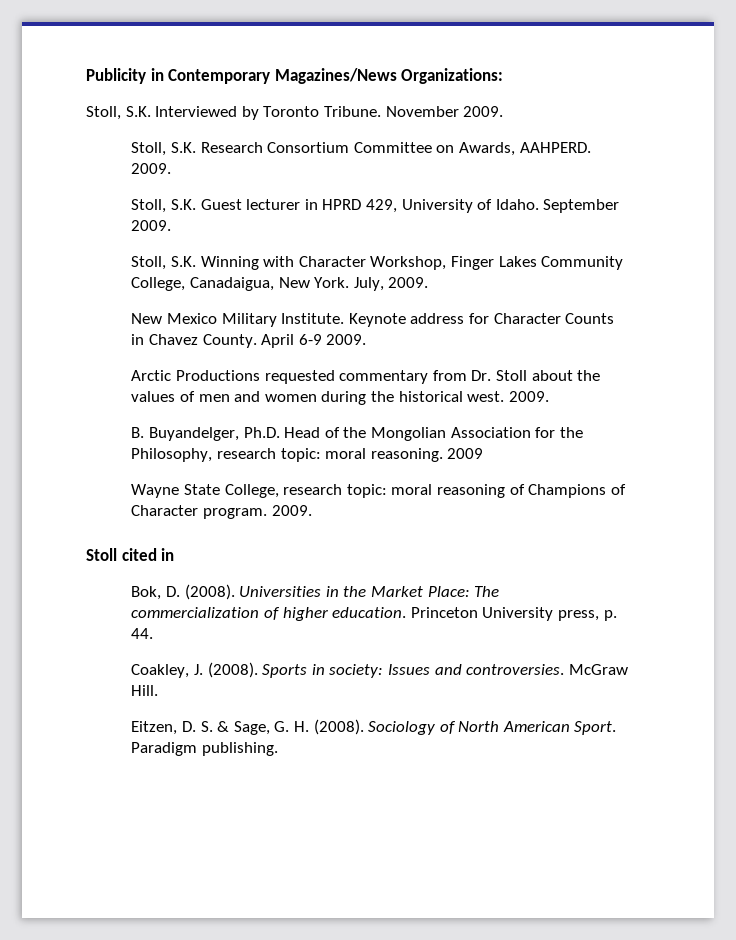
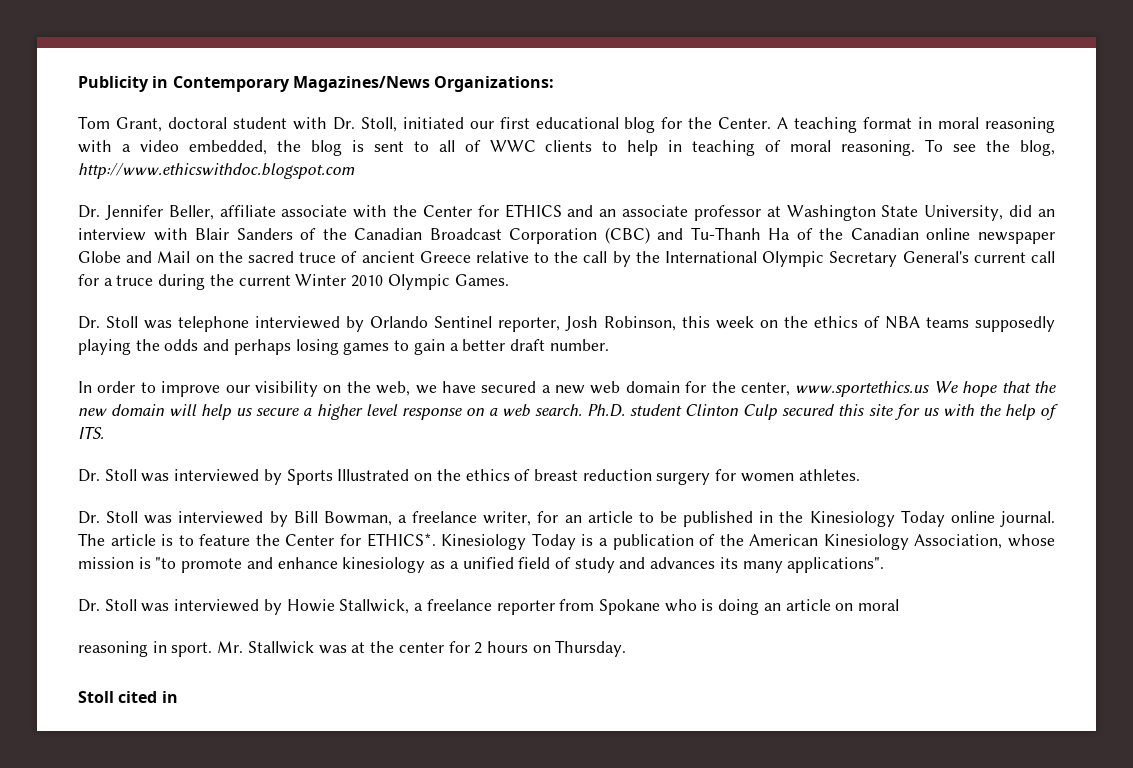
[86,106,504,120] [131,142,591,156] [131,163,172,174] [131,199,620,213] [131,220,172,231] [131,256,624,270] [131,277,429,291] [131,313,615,327] [131,334,367,348] [131,370,601,384] [131,391,549,405] [131,427,583,441] [131,448,484,462] [131,484,626,498] [131,505,312,519] [86,548,175,561] [131,584,500,600] [131,607,617,621] [131,628,154,639] [131,662,628,678] [131,685,159,696] [131,719,617,735] [131,742,278,756] Stoll, S.K. Interviewed by Toronto Tribune. November 2009. // Stoll, S.K. Research Consortium Committee on Awards, AAHPERD. 2009. // Stoll, S.K. Guest lecturer in HPRD 429, University of Idaho. September 2009. // Stoll, S.K. Winning with Character Workshop, Finger Lakes Community College, Canadaigua, New York. July, 2009. // New Mexico Military Institute. Keynote address for Character Counts in Chavez County. April 6-9 2009. // Arctic Productions requested commentary from Dr. Stoll about the values of men and women during the historical west. 2009. // B. Buyandelger, Ph.D. Head of the Mongolian Association for the Philosophy, research topic: moral reasoning. 2009 // Wayne State College, research topic: moral reasoning of Champions of Character program. 2009. // Stoll cited in // Bok, D. (2008). Universities in the Market Place: The commercialization of higher education. Princeton University press, p. 44. // Coakley, J. (2008). Sports in society: Issues and controversies. McGraw Hill. // Eitzen, D. S. & Sage, G. H. (2008). Sociology of North American Sport. Paradigm publishing. -> [78,116,1056,133] [78,139,1056,156] [78,163,355,179] [78,204,1056,221] [78,227,1055,244] [78,251,1055,267] [78,274,509,290] [78,316,1055,332] [78,339,609,355] [78,381,1056,397] [78,404,1059,420] [78,426,104,439] [78,469,860,485] [78,510,1055,527] [78,533,1055,550] [78,557,885,573] [78,599,900,615] [78,640,627,657] [78,691,178,703] Tom Grant, doctoral student with Dr. Stoll, initiated our first educational blog for the Center. A teaching format in moral reasoning with a video embedded, the blog is sent to all of WWC clients to help in teaching of moral reasoning. To see the blog, http://www.ethicswithdoc.blogspot.com // Dr. Jennifer Beller, affiliate associate with the Center for ETHICS and an associate professor at Washington State University, did an interview with Blair Sanders of the Canadian Broadcast Corporation (CBC) and Tu-Thanh Ha of the Canadian online newspaper Globe and Mail on the sacred truce of ancient Greece relative to the call by the International Olympic Secretary General's current call for a truce during the current Winter 2010 Olympic Games. // Dr. Stoll was telephone interviewed by Orlando Sentinel reporter, Josh Robinson, this week on the ethics of NBA teams supposedly playing the odds and perhaps losing games to gain a better draft number. // In order to improve our visibility on the web, we have secured a new web domain for the center, www.sportethics.us We hope that the new domain will help us secure a higher level response on a web search. Ph.D. student Clinton Culp secured this site for us with the help of ITS. // Dr. Stoll was interviewed by Sports Illustrated on the ethics of breast reduction surgery for women athletes. // Dr. Stoll was interviewed by Bill Bowman, a freelance writer, for an article to be published in the Kinesiology Today online journal. The article is to feature the Center for ETHICS*. Kinesiology Today is a publication of the American Kinesiology Association, whose mission is "to promote and enhance kinesiology as a unified field of study and advances its many applications". // Dr. Stoll was interviewed by Howie Stallwick, a freelance reporter from Spokane who is doing an article on moral // reasoning in sport. Mr. Stallwick was at the center for 2 hours on Thursday. // Stoll cited in

